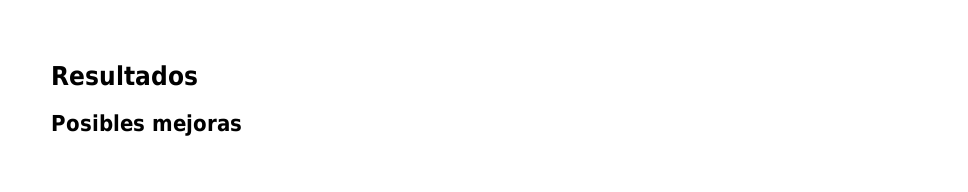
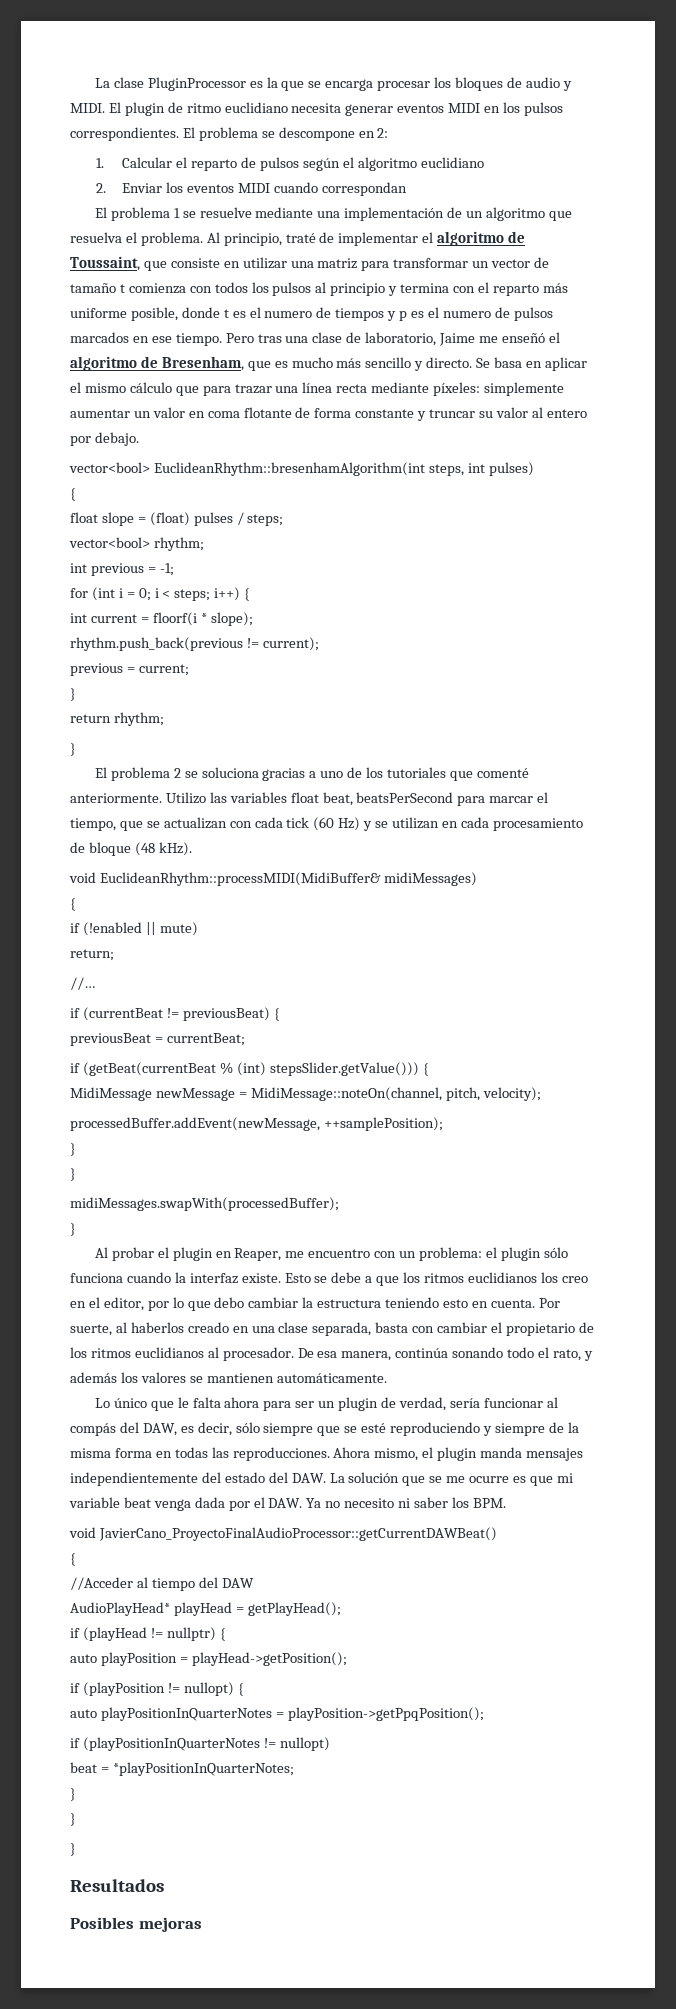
(51, 75) none -> [94,77,572,91] [70,102,563,116] [70,127,389,141] [96,157,484,171] [96,182,407,196] [94,207,572,221] [70,231,526,246] [70,256,550,271] [70,282,568,296] [70,307,553,321] [70,332,560,346] [70,356,587,371] [70,382,565,396] [70,407,587,421] [70,432,139,446] [69,462,534,476] [70,488,76,501] [70,512,284,526] [69,537,204,551] [70,563,174,576] [70,587,251,601] [70,612,253,626] [70,637,319,651] [70,663,189,676] [70,688,76,701] [70,712,164,726] [70,743,76,756] [94,767,529,781] [70,792,549,806] [70,817,583,831] [70,842,192,856] [69,872,477,886] [70,898,76,911] [70,922,198,936] [70,949,114,961] [70,977,95,990] [70,1007,280,1021] [70,1033,245,1046] [70,1062,429,1076] [70,1087,541,1101] [70,1117,443,1131] [70,1143,76,1156] [70,1168,76,1181] [70,1197,339,1211] [70,1223,76,1236] [94,1247,568,1261] [70,1272,588,1286] [70,1297,560,1311] [70,1322,594,1336] [70,1347,593,1361] [70,1372,387,1383] [94,1397,558,1411] [70,1422,579,1436] [70,1447,584,1461] [70,1472,573,1486] [69,1497,506,1511] [69,1527,497,1541] [70,1553,76,1566] [70,1577,254,1591] [70,1602,341,1616] [70,1627,226,1641] [70,1652,347,1666] [70,1682,244,1696] [70,1707,484,1721] [70,1737,330,1751] [70,1762,294,1776] [70,1788,76,1801] [70,1813,76,1826] [70,1843,76,1856] La clase PluginProcessor es la que se encarga procesar los bloques de audio y MIDI. El plugin de ritmo euclidiano necesita generar eventos MIDI en los pulsos correspondientes. El problema se descompone en 2: // 1. Calcular el reparto de pulsos según el algoritmo euclidiano // 2. Enviar los eventos MIDI cuando correspondan // El problema 1 se resuelve mediante una implementación de un algoritmo que resuelva el problema. Al principio, traté de implementar el algoritmo de Toussaint, que consiste en utilizar una matriz para transformar un vector de tamaño t comienza con todos los pulsos al principio y termina con el reparto más uniforme posible, donde t es el numero de tiempos y p es el numero de pulsos marcados en ese tiempo. Pero tras una clase de laboratorio, Jaime me enseñó el algoritmo de Bresenham, que es mucho más sencillo y directo. Se basa en aplicar el mismo cálculo que para trazar una línea recta mediante píxeles: simplemente aumentar un valor en coma flotante de forma constante y truncar su valor al entero por debajo. // vector<bool> EuclideanRhythm::bresenhamAlgorithm(int steps, int pulses) // { // float slope = (float) pulses / steps; // vector<bool> rhythm; // int previous = -1; // for (int i = 0; i < steps; i++) { // int current = floorf(i * slope); // rhythm.push_back(previous != current); // previous = current; // } // return rhythm; // } // El problema 2 se soluciona gracias a uno de los tutoriales que comenté anteriormente. Utilizo las variables float beat, beatsPerSecond para marcar el tiempo, que se actualizan con cada tick (60 Hz) y se utilizan en cada procesamiento de bloque (48 kHz). // void EuclideanRhythm::processMIDI(MidiBuffer& midiMessages) // { // if (!enabled || mute) // return; // //… // if (currentBeat != previousBeat) { // previousBeat = currentBeat; // if (getBeat(currentBeat % (int) stepsSlider.getValue())) { // MidiMessage newMessage = MidiMessage::noteOn(channel, pitch, velocity); // processedBuffer.addEvent(newMessage, ++samplePosition); // } // } // midiMessages.swapWith(processedBuffer); // } // Al probar el plugin en Reaper, me encuentro con un problema: el plugin sólo funciona cuando la interfaz existe. Esto se debe a que los ritmos euclidianos los creo en el editor, por lo que debo cambiar la estructura teniendo esto en cuenta. Por suerte, al haberlos creado en una clase separada, basta con cambiar el propietario de los ritmos euclidianos al procesador. De esa manera, continúa sonando todo el rato, y además los valores se mantienen automáticamente. // Lo único que le falta ahora para ser un plugin de verdad, sería funcionar al compás del DAW, es decir, sólo siempre que se esté reproduciendo y siempre de la misma forma en todas las reproducciones. Ahora mismo, el plugin manda mensajes independientemente del estado del DAW. La solución que se me ocurre es que mi variable beat venga dada por el DAW. Ya no necesito ni saber los BPM. // void JavierCano_ProyectoFinalAudioProcessor::getCurrentDAWBeat() // { // //Acceder al tiempo del DAW // AudioPlayHead* playHead = getPlayHead(); // if (playHead != nullptr) { // auto playPosition = playHead->getPosition(); // if (playPosition != nullopt) { // auto playPositionInQuarterNotes = playPosition->getPpqPosition(); // if (playPositionInQuarterNotes != nullopt) // beat = *playPositionInQuarterNotes; // } // } // } //

